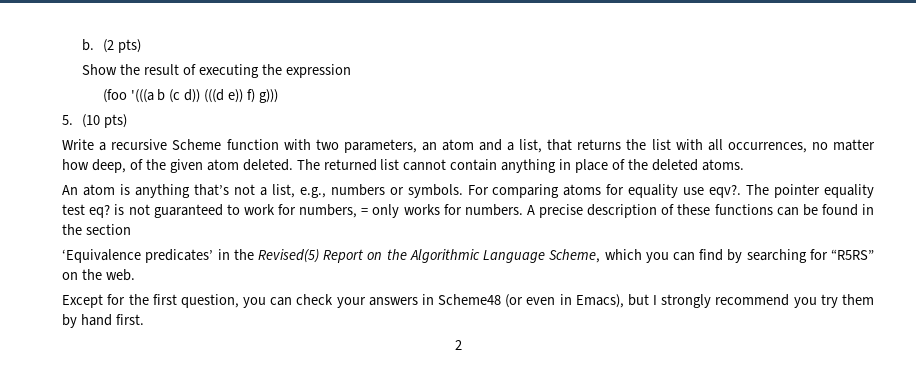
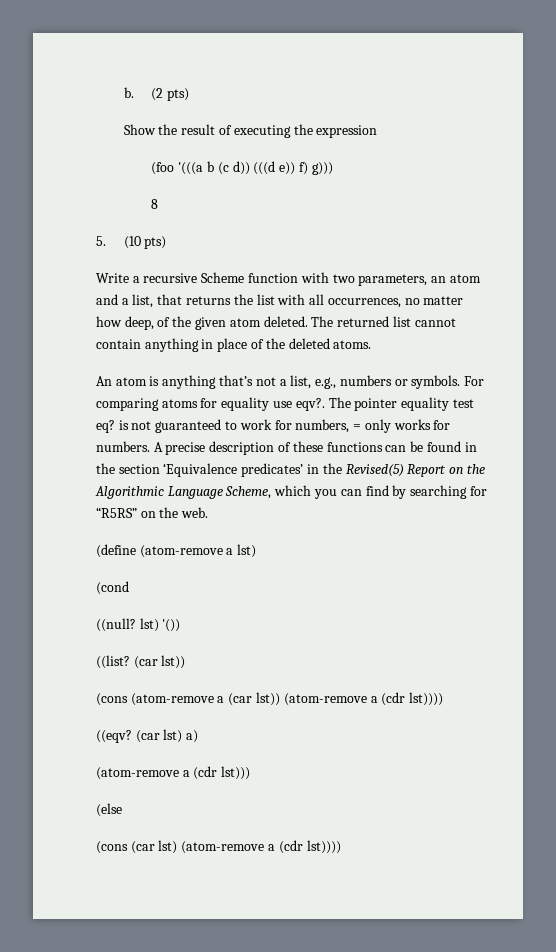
(278, 96) none -> [151,199,159,209] // 8
(132, 229) // -> (160, 469) none
[62,294,875,308] [62,314,145,328] [454,340,462,350] Except for the first question, you can check your answers in Scheme48 (or even in Emacs), but I strongly recommend you try them by hand first. // 2 -> [95,544,257,558] [95,581,129,595] [95,618,181,632] [95,655,186,669] [95,692,444,706] [95,729,199,743] [95,766,251,780] [95,803,122,817] [95,840,341,854] (define (atom-remove a lst) // (cond // ((null? lst) '()) // ((list? (car lst)) // (cons (atom-remove a (car lst)) (atom-remove a (cdr lst)))) // ((eqv? (car lst) a) // (atom-remove a (cdr lst))) // (else // (cons (car lst) (atom-remove a (cdr lst))))

